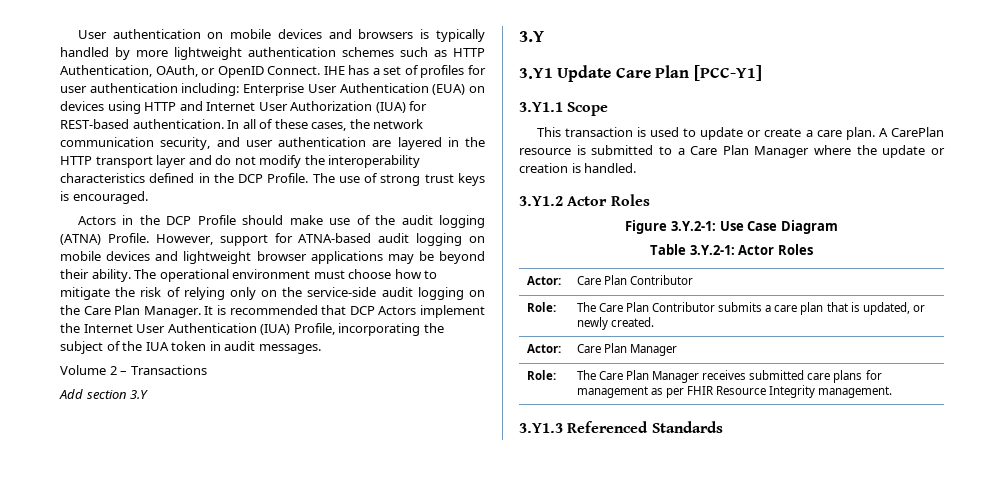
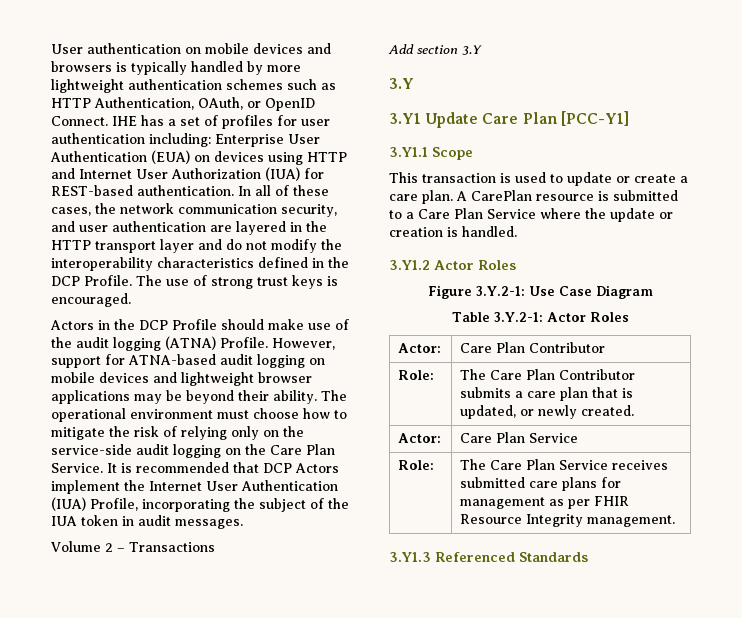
[143,306,201,318] Manager. -> [51,463,103,473] Service.
[754,146,810,158] Manager -> [487,209,536,219] Service
[629,344,677,356] [526,370,556,380] [576,370,700,383] Manager // Role: | The Care Plan Manager -> [529,433,579,443] [398,460,435,470] [460,459,609,470] Service // Role: | The Care Plan Service

